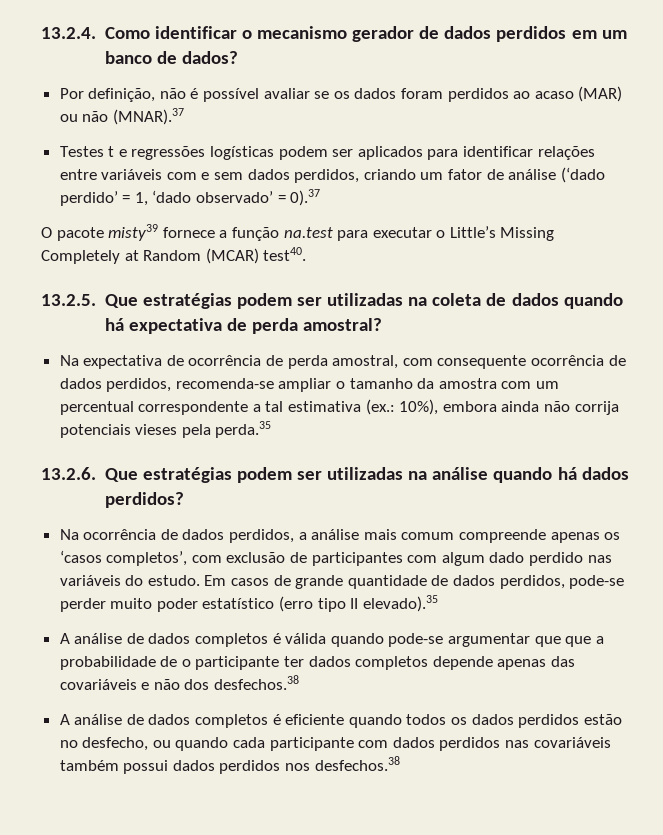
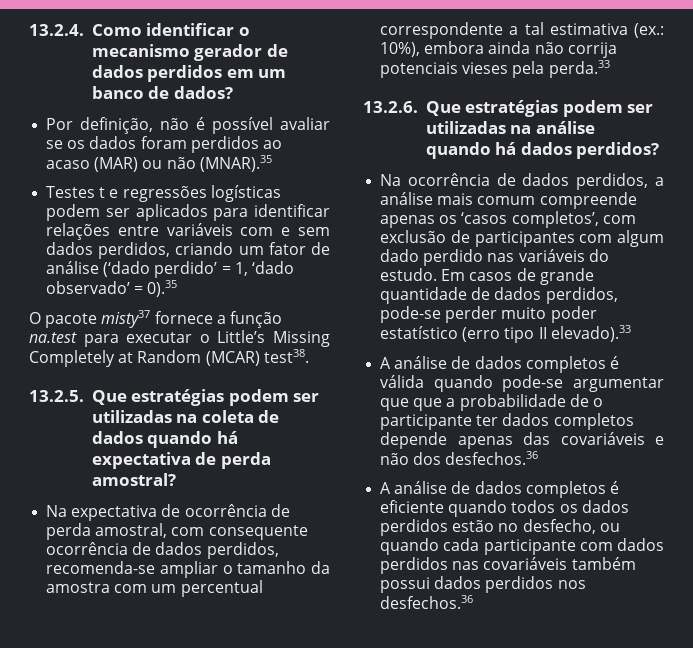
[112,108,184,125] (MNAR).37 -> [199,155,272,172] (MNAR).35
[290,189,321,206] 0).37 -> [147,280,178,297] 0).35
[108,224,159,241] misty39 -> [101,310,151,328] misty37
[263,247,307,261] test40. -> [263,349,309,363] test38.
[215,421,272,438] perda.35 -> [548,60,610,78] perda.33
[362,595,438,612] elevado).35 -> [550,325,631,342] elevado).33
[214,675,300,690] desfechos.38 -> [445,451,539,465] desfechos.36
[314,756,400,771] desfechos.38 -> [380,595,474,609] desfechos.36

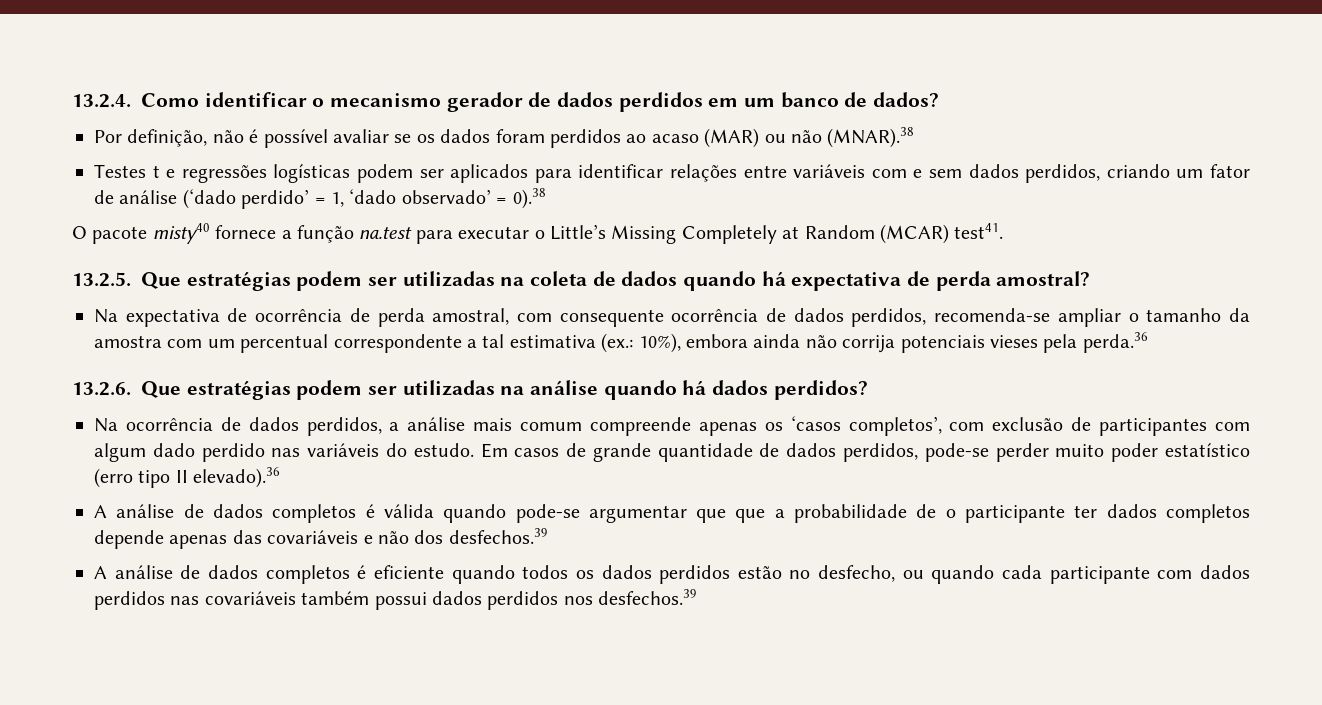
[199,155,272,172] (MNAR).35 -> [827,127,915,148] (MNAR).38
[147,280,178,297] 0).35 -> [512,188,546,209] 0).38
[101,310,151,328] misty37 -> [152,223,210,244] misty40
[263,349,309,363] test38. -> [954,223,1004,239] test41.
[548,60,610,78] perda.33 -> [1082,332,1148,353] perda.36
[550,325,631,342] elevado).33 -> [193,467,281,488] elevado).36
[445,451,539,465] desfechos.36 -> [448,528,548,544] desfechos.39
[380,595,474,609] desfechos.36 -> [598,589,698,605] desfechos.39

